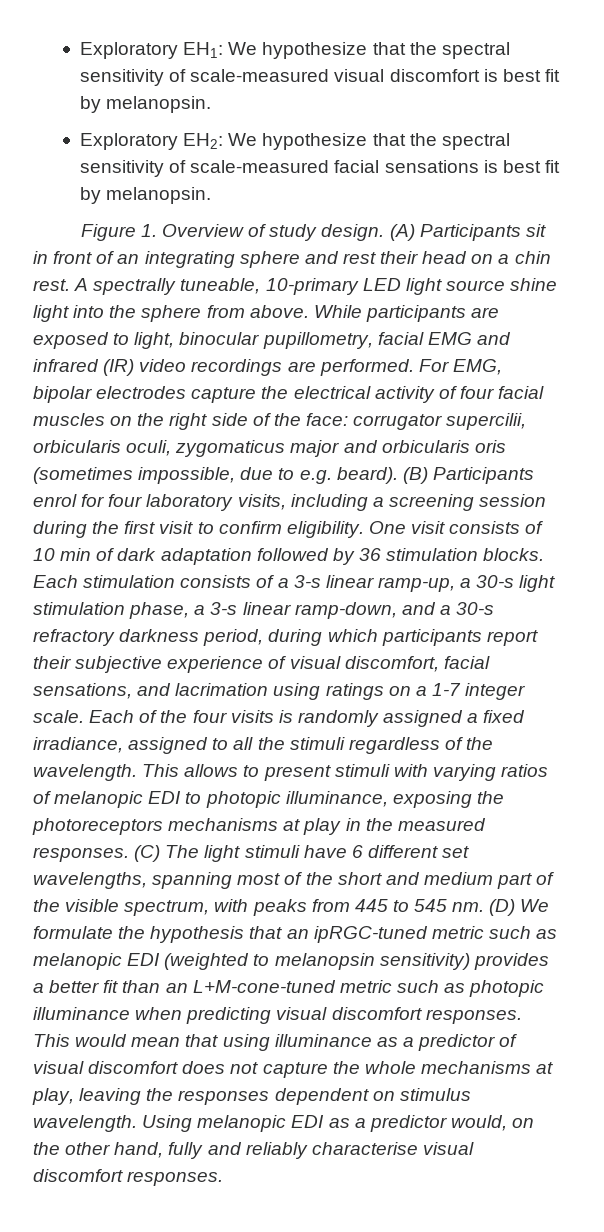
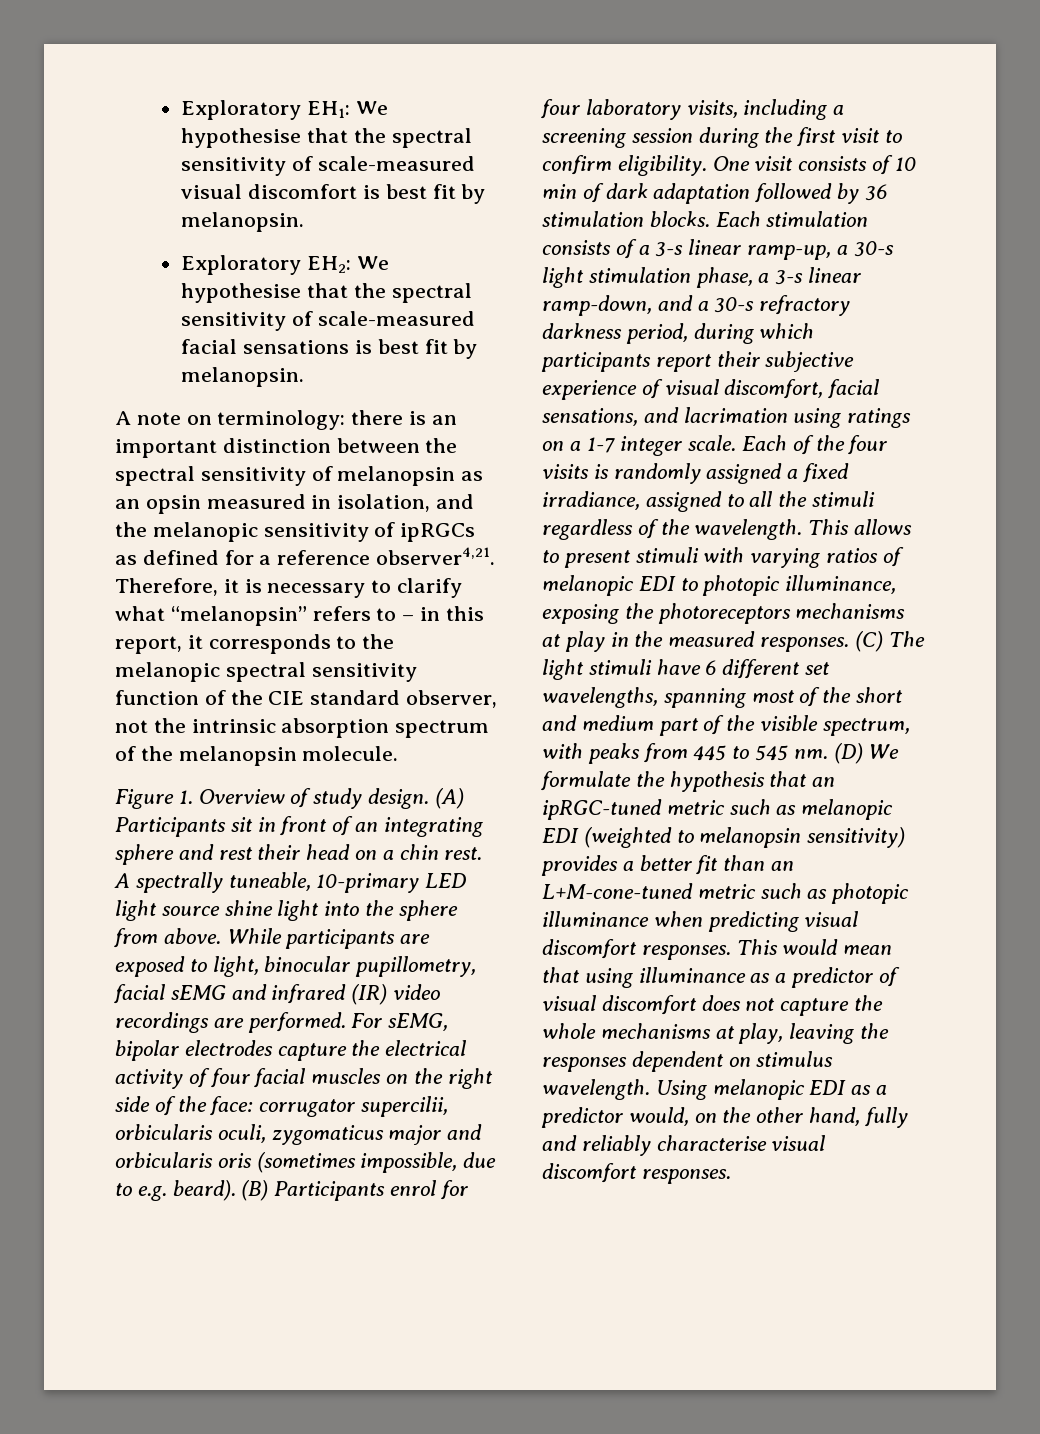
[262,42,368,59] hypothesize -> [181,128,302,148] hypothesise
[262,133,368,150] hypothesize -> [181,283,302,303] hypothesise
(212, 195) none -> [115,410,457,430] [115,438,458,458] [115,466,484,486] [115,494,475,514] [115,522,476,542] [115,547,496,565] [115,578,463,598] [115,606,484,626] [115,634,395,654] [115,662,417,682] [115,690,498,708] [115,718,490,738] [115,746,399,766] // A note on terminology: there is an important distinction between the spectral sensitivity of melanopsin as an opsin measured in isolation, and the melanopic sensitivity of ipRGCs as defined for a reference observer4,21. Therefore, it is necessary to clarify what “melanopsin” refers to – in this report, it corresponds to the melanopic spectral sensitivity function of the CIE standard observer, not the intrinsic absorption spectrum of the melanopsin molecule.
[427,332,472,345] EMG -> [170,985,226,1000] sEMG
[452,359,502,375] EMG, -> [388,1013,449,1031] sEMG,

